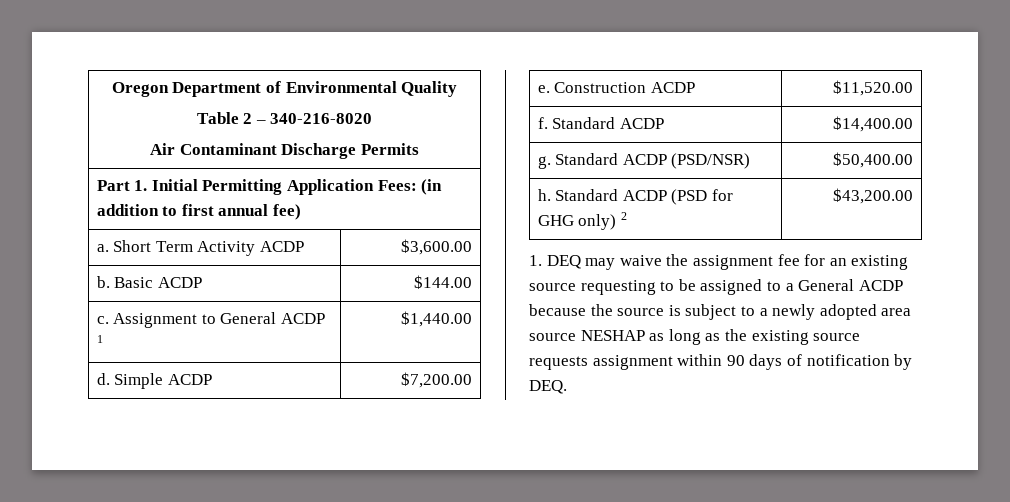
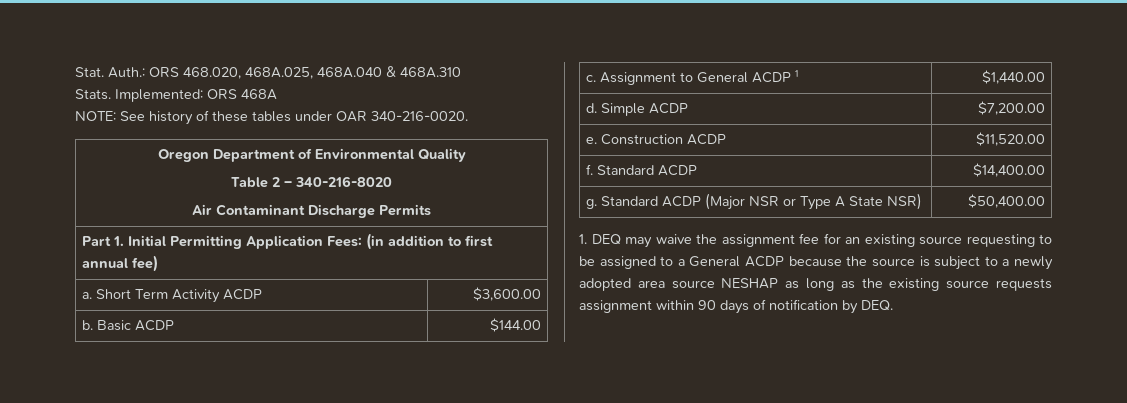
(111, 89) none -> [75,66,461,79] [75,89,277,102] [75,110,468,125] Stat. Auth.: ORS 468.020, 468A.025, 468A.040 & 468A.310 // Stats. Implemented: ORS 468A // NOTE: See history of these tables under OAR 340-216-0020. //
[671,153,751,169] [833,152,914,168] [537,189,733,205] [537,212,627,230] [833,188,914,204] (PSD/NSR) | $50,400.00 // h. Standard ACDP (PSD for GHG only) 2 | $43,200.00 -> [704,193,922,210] [968,194,1046,208] (Major NSR or Type A State NSR) | $50,400.00

